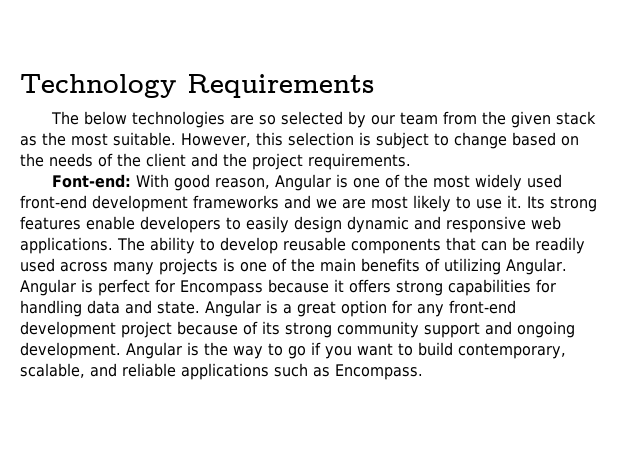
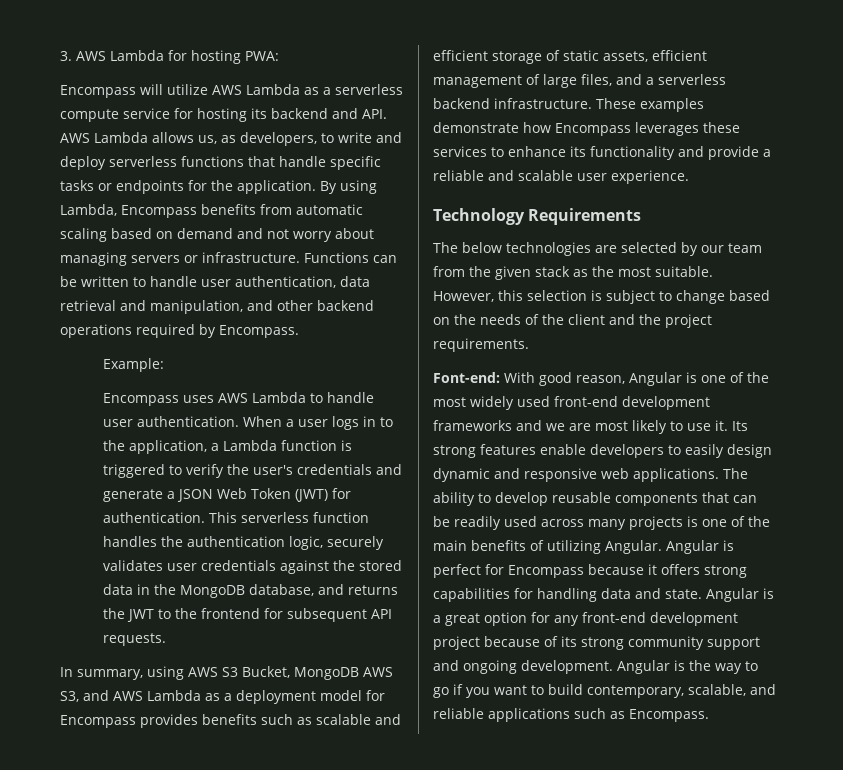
(20, 86) none -> [60,50,279,64] [60,84,403,98] [60,108,387,122] [60,132,402,146] [60,156,381,170] [60,180,377,194] [60,204,363,218] [60,228,374,242] [60,252,397,266] [60,276,370,288] [60,300,374,314] [60,324,299,338] [103,358,165,372] [103,392,375,406] [103,416,394,430] [103,440,353,454] [103,464,403,478] [103,488,352,502] [103,512,370,523] [103,536,385,550] [103,560,403,574] [103,584,399,598] [103,608,393,622] [103,633,167,646] [60,666,393,680] [60,690,385,704] [60,714,401,728] [433,50,707,64] [433,74,726,88] [433,98,704,112] [433,122,740,136] [433,146,771,160] [433,170,689,184] 3. AWS Lambda for hosting PWA: // Encompass will utilize AWS Lambda as a serverless compute service for hosting its backend and API. AWS Lambda allows us, as developers, to write and deploy serverless functions that handle specific tasks or endpoints for the application. By using Lambda, Encompass benefits from automatic scaling based on demand and not worry about managing servers or infrastructure. Functions can be written to handle user authentication, data retrieval and manipulation, and other backend operations required by Encompass. // Example: // Encompass uses AWS Lambda to handle user authentication. When a user logs in to the application, a Lambda function is triggered to verify the user's credentials and generate a JSON Web Token (JWT) for authentication. This serverless function handles the authentication logic, securely validates user credentials against the stored data in the MongoDB database, and returns the JWT to the frontend for subsequent API requests. // In summary, using AWS S3 Bucket, MongoDB AWS S3, and AWS Lambda as a deployment model for Encompass provides benefits such as scalable and efficient storage of static assets, efficient management of large files, and a serverless backend infrastructure. These examples demonstrate how Encompass leverages these services to enhance its functionality and provide a reliable and scalable user experience. //
[258,115,276,125] so -> (617, 249) none

